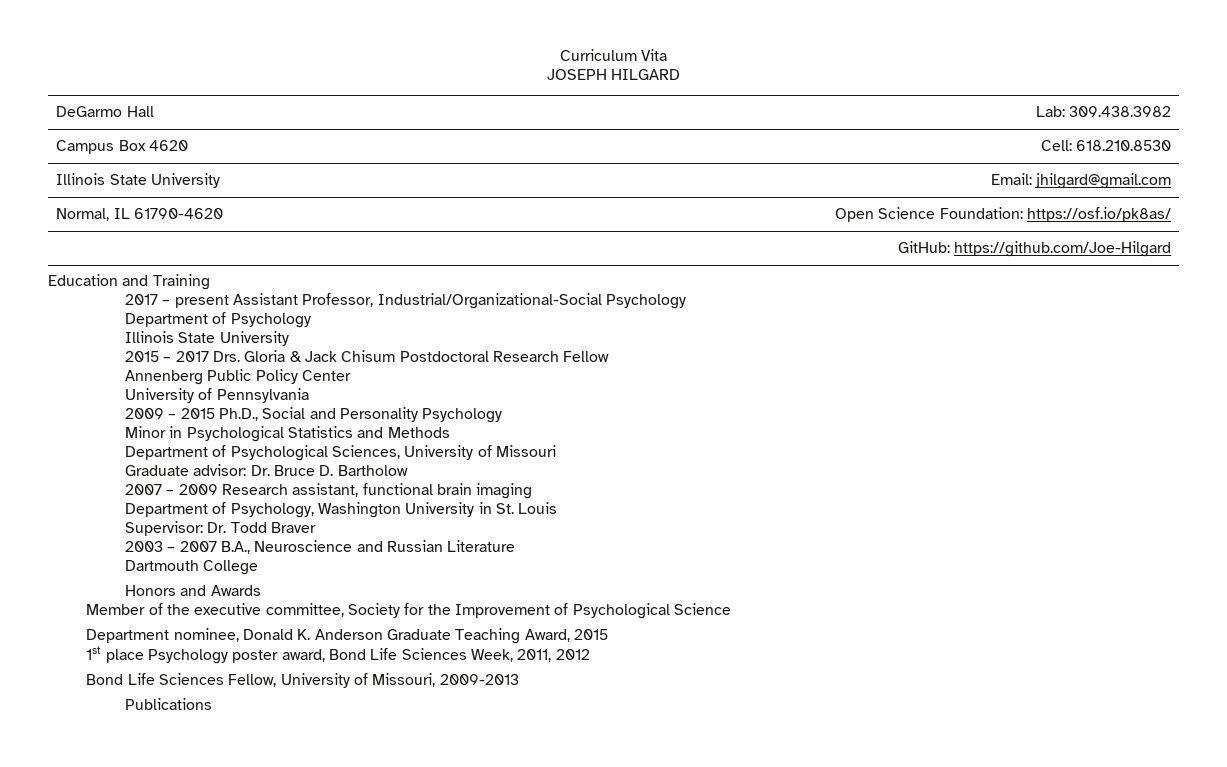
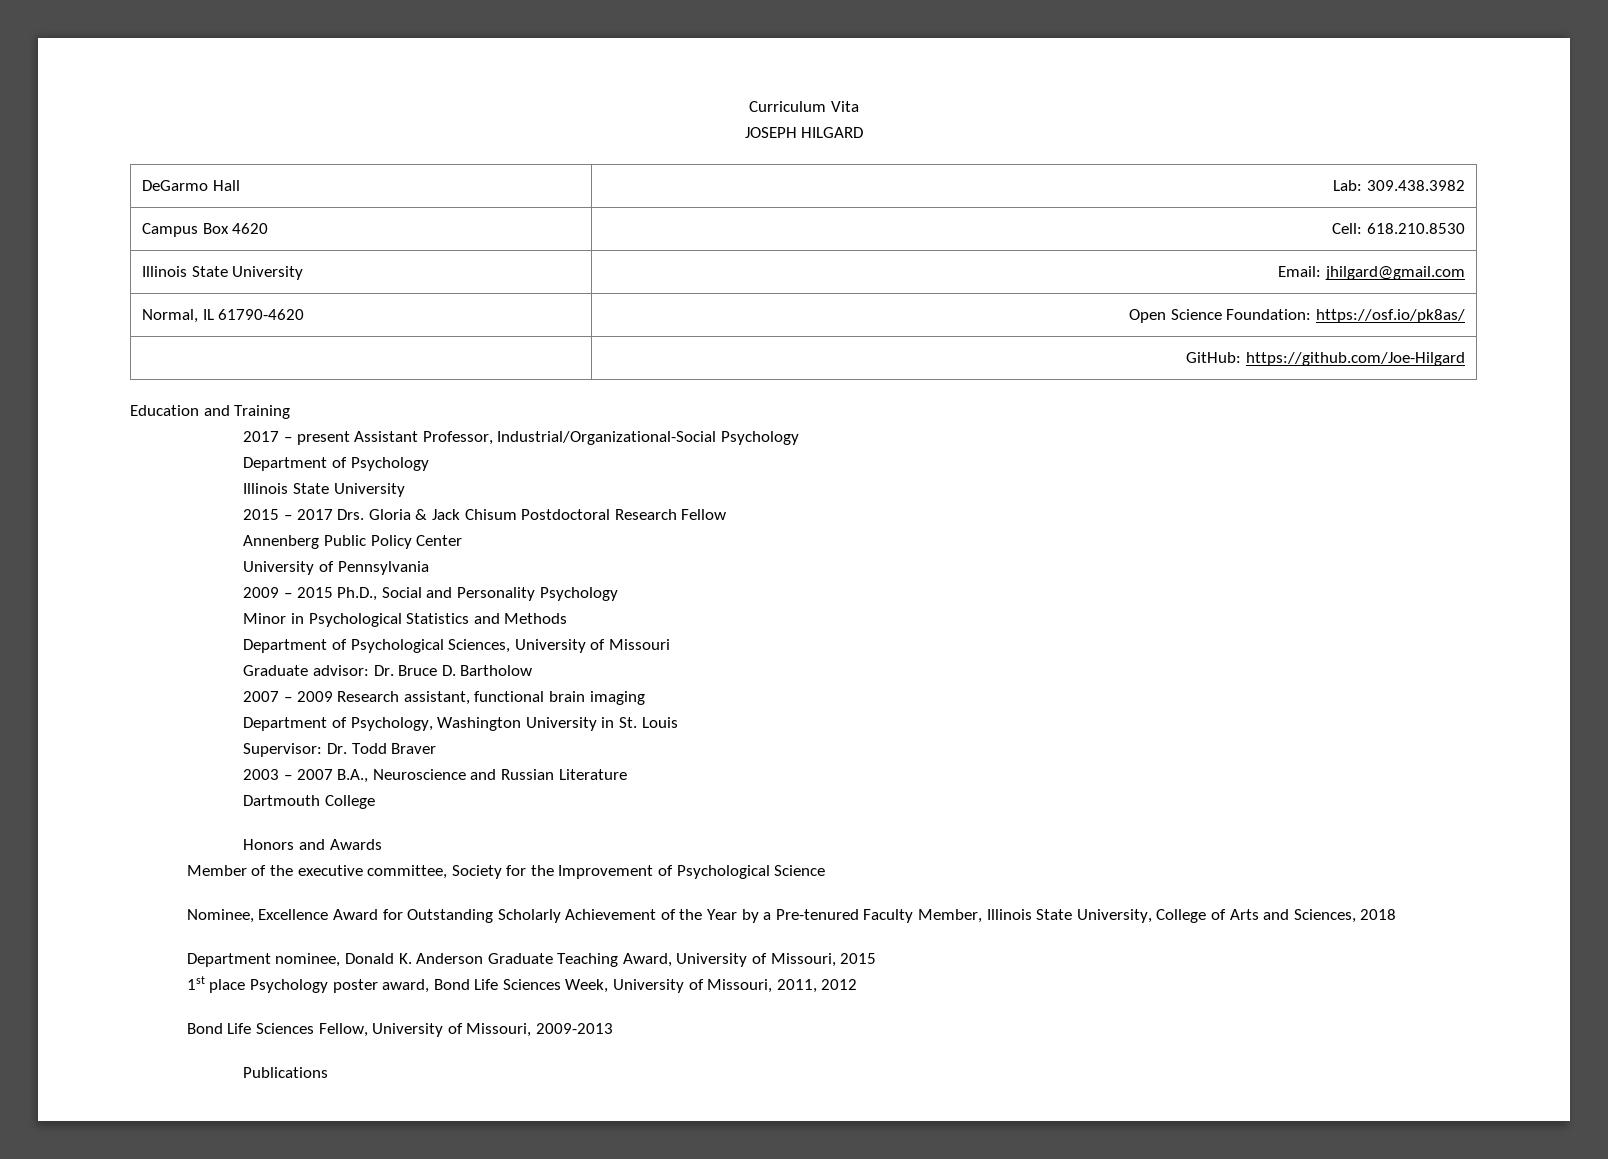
(732, 609) none -> [186,909,1397,923] // Nominee, Excellence Award for Outstanding Scholarly Achievement of the Year by a Pre-tenured Faculty Member, Illinois State University, College of Arts and Sciences, 2018
(570, 635) none -> [676,953,836,967] University of Missouri,
(514, 655) none -> [613,979,773,993] University of Missouri,

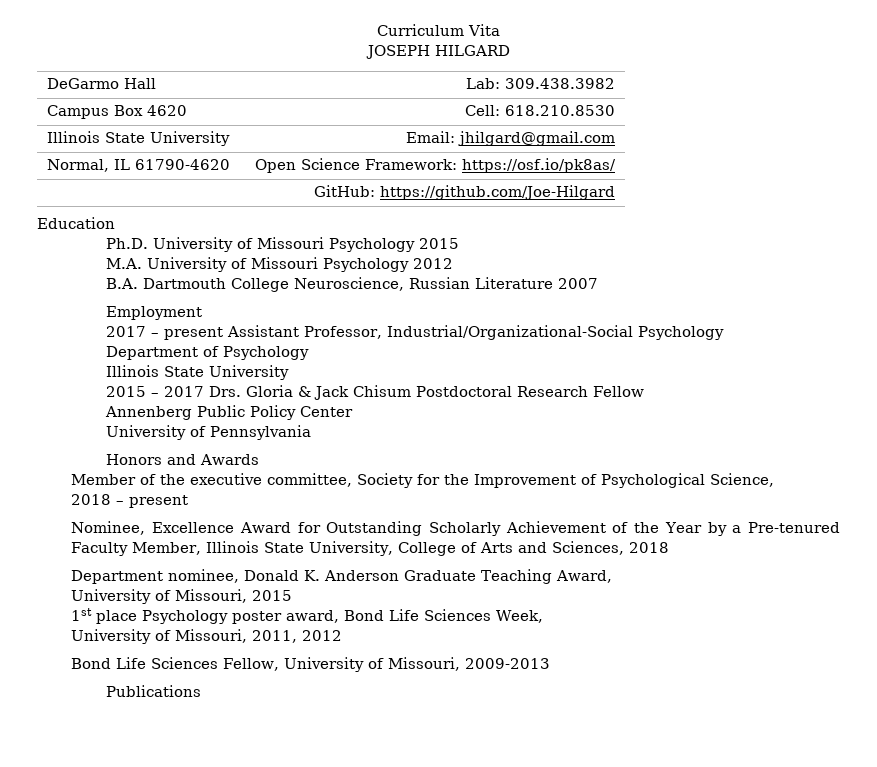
[1226,309,1312,320] Foundation: -> [364,159,457,170] Framework:
[203,405,291,419] and Training -> [105,237,459,252] [105,257,453,272] [105,277,598,292] [105,306,202,320] // Ph.D. University of Missouri Psychology 2015 // M.A. University of Missouri Psychology 2012 // B.A. Dartmouth College Neuroscience, Russian Literature 2007 // Employment
[243,587,618,601] [243,613,568,627] [243,639,670,653] [243,665,533,676] [243,691,645,705] [243,717,678,731] [243,743,437,757] [243,769,627,783] [243,795,376,809] // 2009 – 2015 Ph.D., Social and Personality Psychology // Minor in Psychological Statistics and Methods // Department of Psychological Sciences, University of Missouri // Graduate advisor: Dr. Bruce D. Bartholow // 2007 – 2009 Research assistant, functional brain imaging // Department of Psychology, Washington University in St. Louis // Supervisor: Dr. Todd Braver // 2003 – 2007 B.A., Neuroscience and Russian Literature // Dartmouth College -> (311, 432) none
[774,865,826,876] Science -> [710,473,775,487] [71,494,189,508] Science, // 2018 – present
(672, 960) none -> (613, 576) //
(609, 986) none -> (544, 616) //

